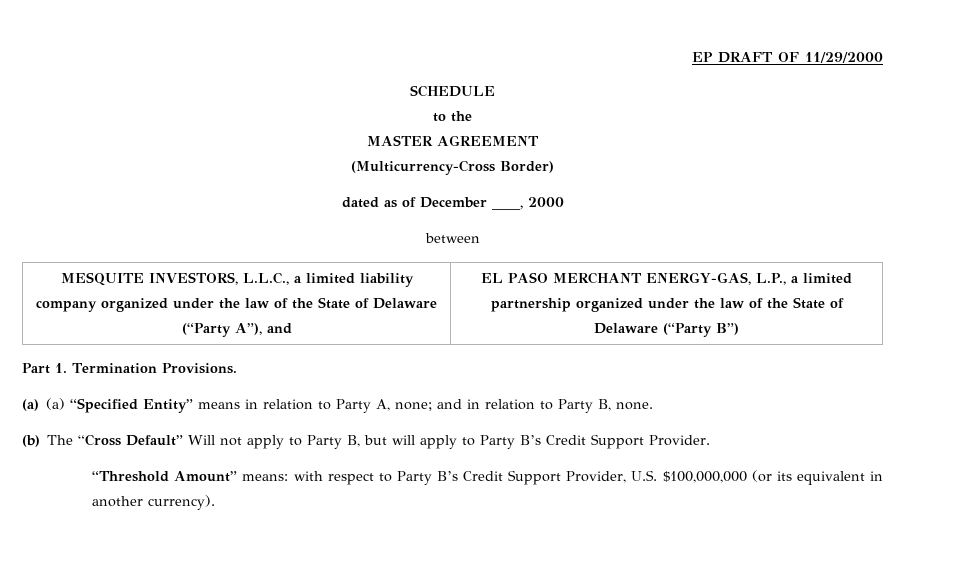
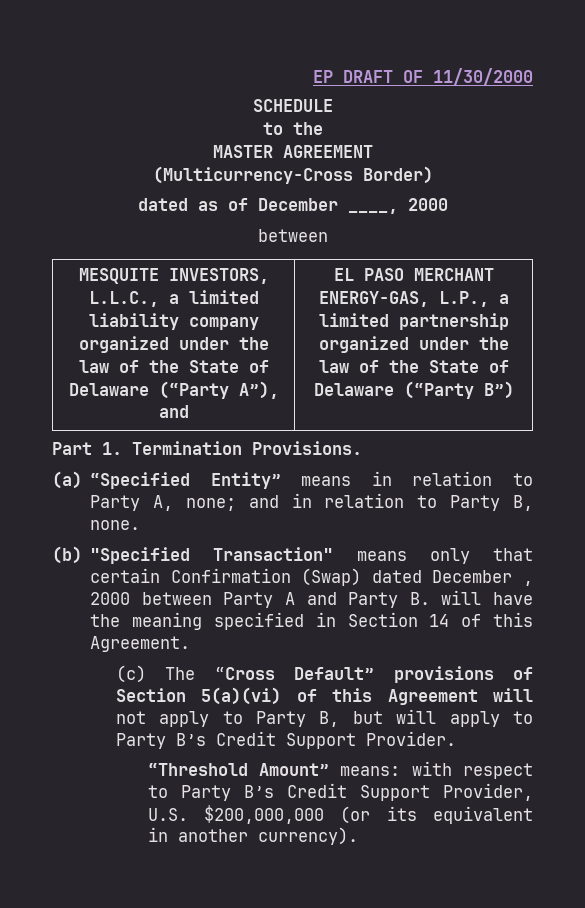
[805,52,883,63] 11/29/2000 -> [433,68,533,85] 11/30/2000
[46,398,66,410] (a) -> (82, 480) none
[47,434,216,446] The “Cross Default” Will -> [90,547,533,564] [90,568,533,586] [90,590,533,608] [90,612,533,630] [90,636,191,652] [115,665,533,683] [115,687,534,705] "Specified Transaction" means only that certain Confirmation (Swap) dated December , 2000 between Party A and Party B. will have the meaning specified in Section 14 of this Agreement. // (c) The “Cross Default” provisions of Section 5(a)(vi) of this Agreement will
[662,471,747,483] $100,000,000 -> [203,805,324,824] $200,000,000

